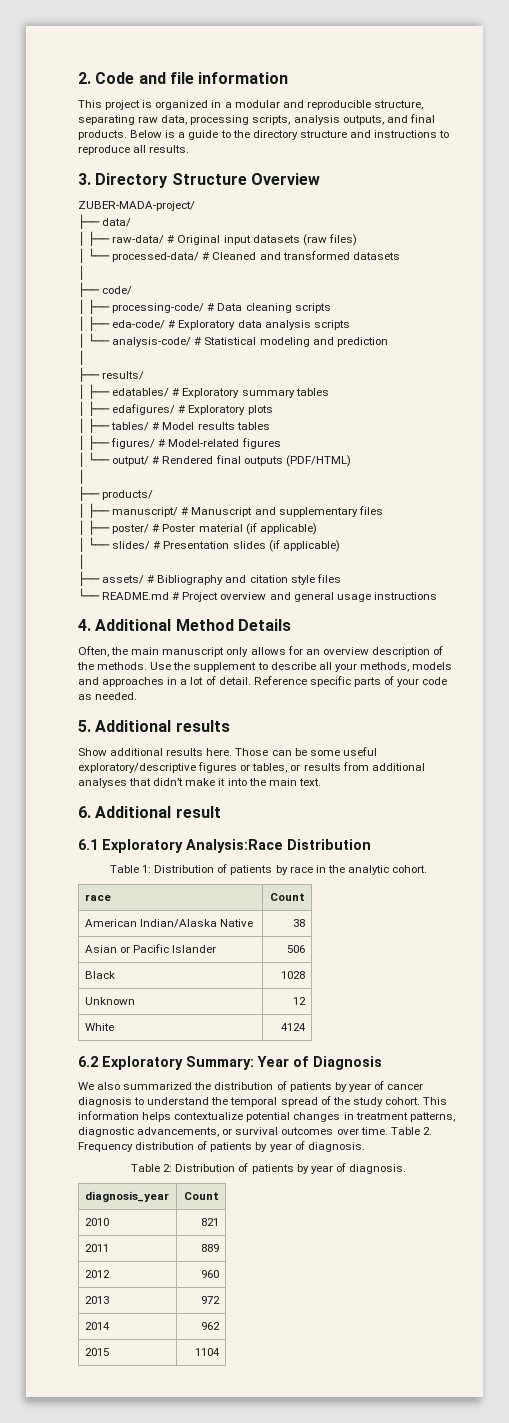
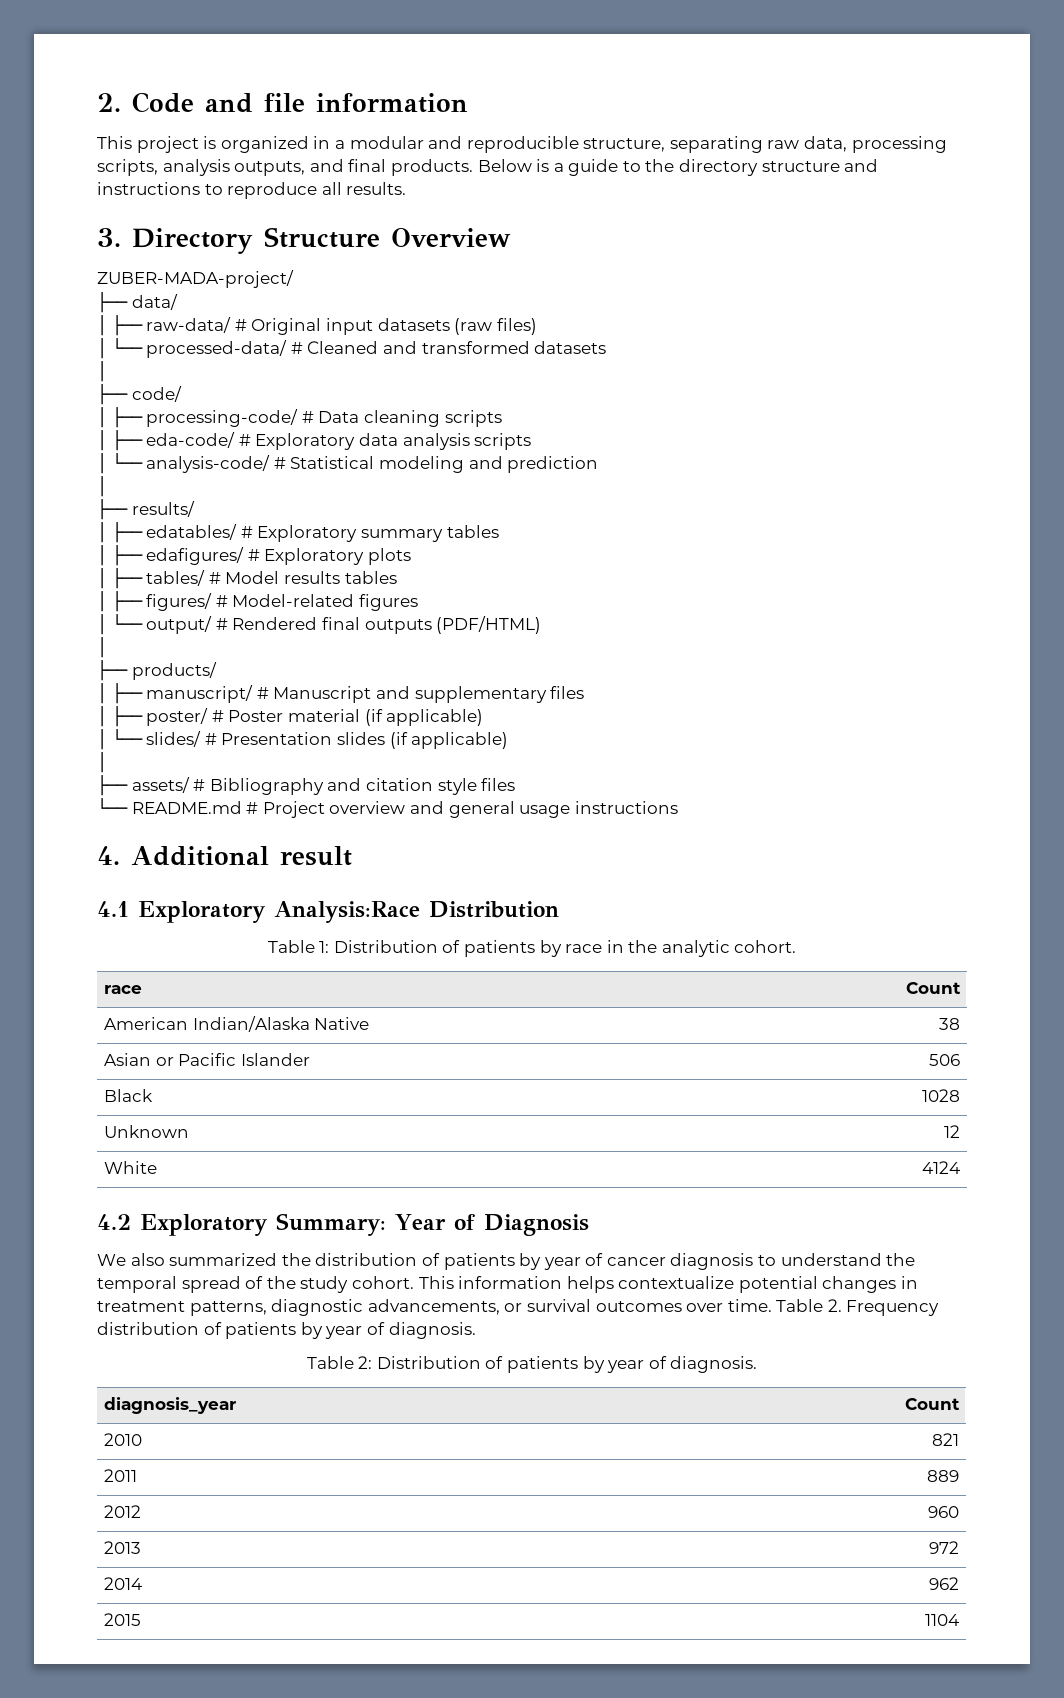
[175,619,291,631] [78,646,444,657] [77,662,453,672] [78,676,448,687] [78,692,138,700] [78,720,230,732] [78,747,377,756] [78,762,425,773] [78,778,321,788] [78,806,172,818] Method Details // Often, the main manuscript only allows for an overview description of the methods. Use the supplement to describe all your methods, models and approaches in a lot of detail. Reference specific parts of your code as needed. // 5. Additional results // Show additional results here. Those can be some useful exploratory/descriptive figures or tables, or results from additional analyses that didn’t make it into the main text. // 6. Additional -> (269, 856) none
[78,839,98,850] 6.1 -> [97,901,129,917] 4.1
[78,1056,98,1067] 6.2 -> [97,1214,131,1230] 4.2

